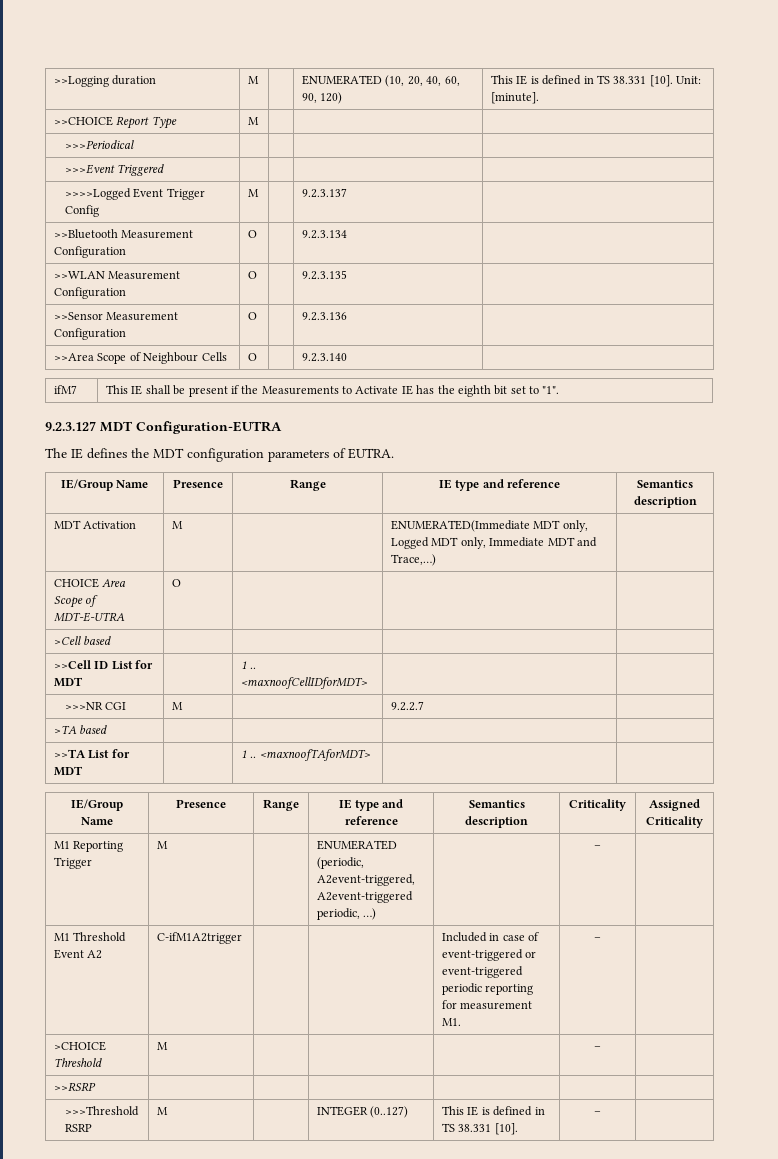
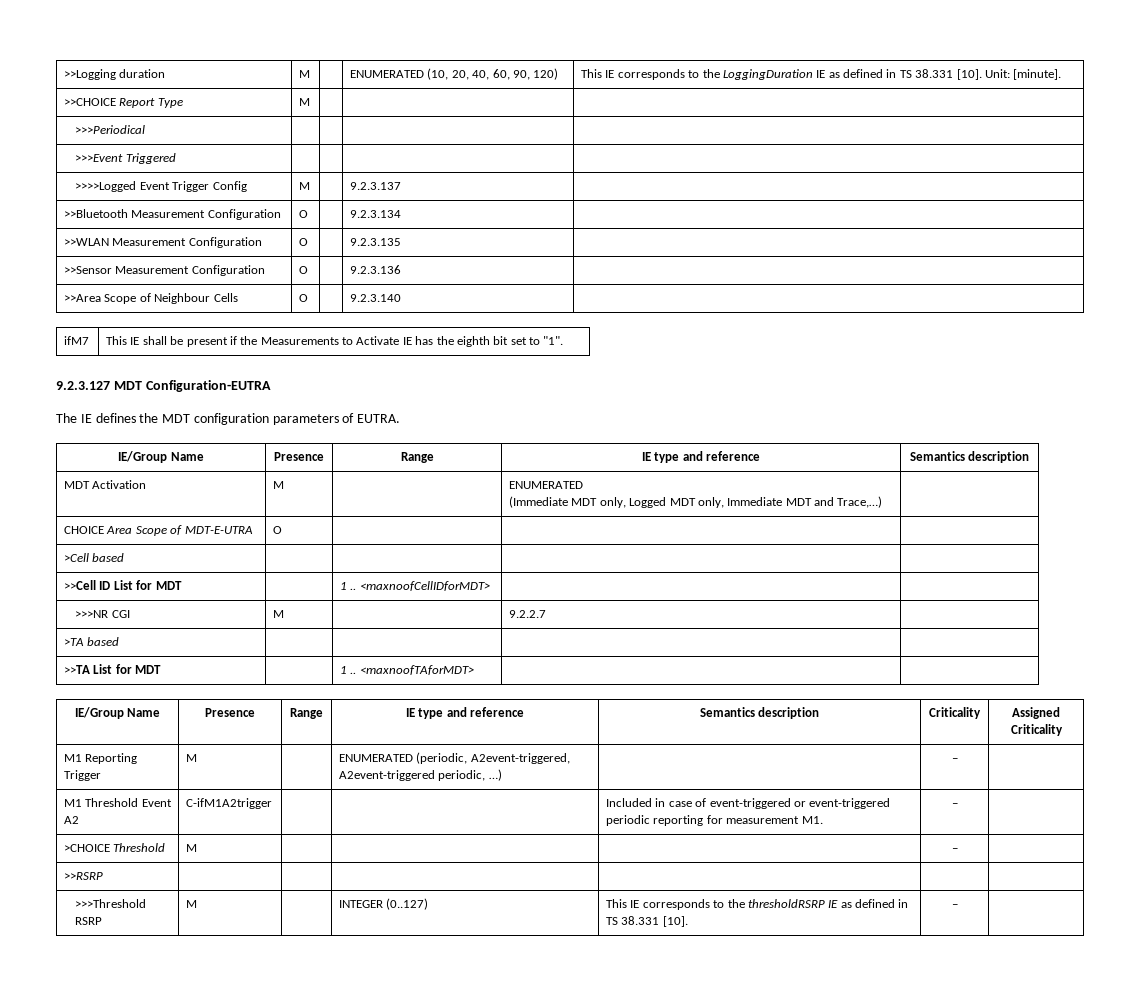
[530,76,539,84] is -> [617,69,840,80] corresponds to the LoggingDuration IE as
[391,520,531,532] ENUMERATED(Immediate -> [509,481,584,489] [509,496,569,508] ENUMERATED // (Immediate
[481,1107,490,1115] is -> [642,899,852,910] corresponds to the thresholdRSRP IE as

